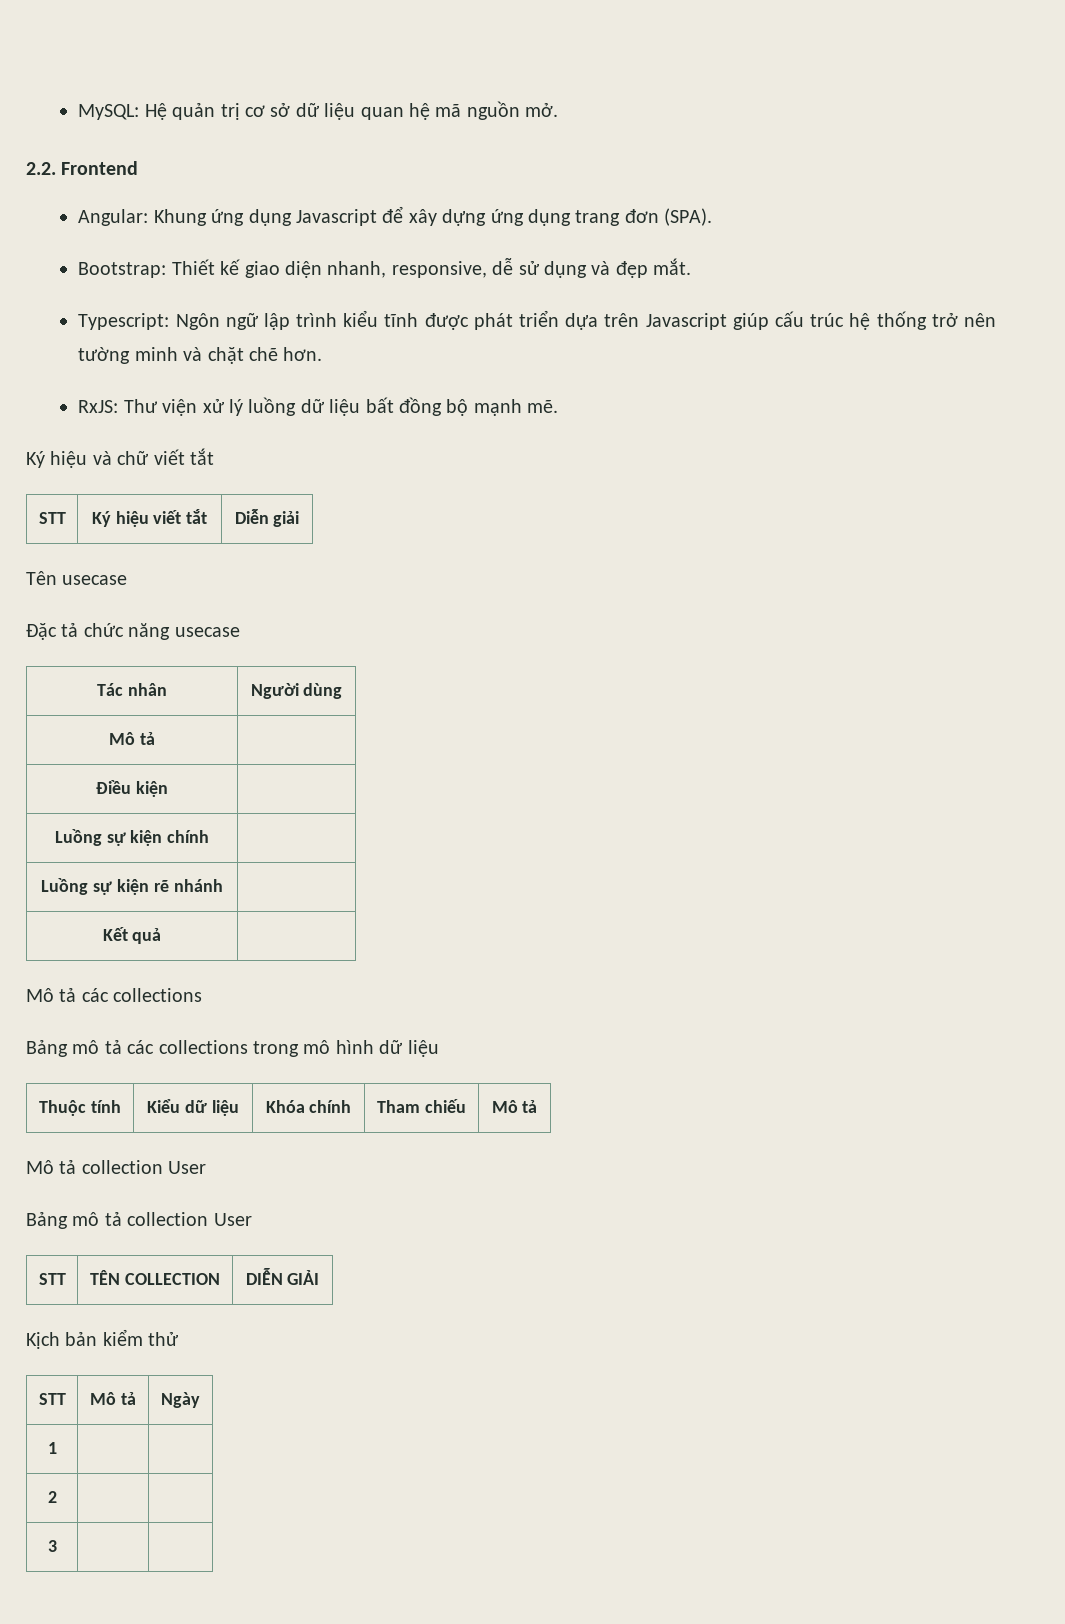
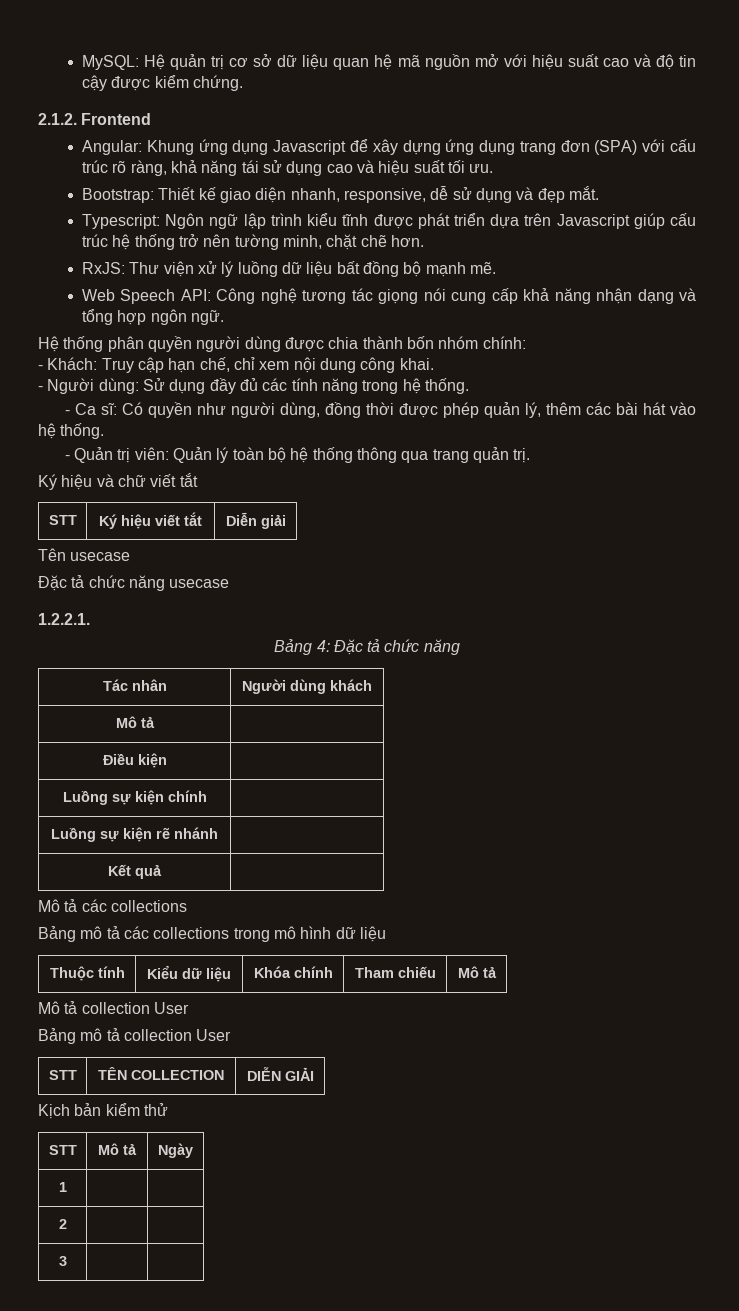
[525,103,559,117] [26,162,56,175] mở. // 2.2. -> [474,54,696,70] [81,75,243,91] [38,113,77,125] mở với hiệu suất cao và độ tin cậy được kiểm chứng. // 2.1.2.
[664,208,713,226] (SPA). -> [594,139,697,155] [81,160,494,176] (SPA) với cấu trúc rõ ràng, khả năng tái sử dụng cao và hiệu suất tối ưu.
[134,347,203,361] minh và -> [282,235,322,249] minh,
(559, 406) none -> [81,288,697,304] [81,309,224,325] [38,336,526,352] [38,357,434,373] [38,378,469,394] [64,402,696,418] [38,423,105,439] [64,447,531,463] // Web Speech API: Công nghệ tương tác giọng nói cung cấp khả năng nhận dạng và tổng hợp ngôn ngữ. // Hệ thống phân quyền người dùng được chia thành bốn nhóm chính: // - Khách: Truy cập hạn chế, chỉ xem nội dung công khai. // - Người dùng: Sử dụng đầy đủ các tính năng trong hệ thống. // - Ca sĩ: Có quyền như người dùng, đồng thời được phép quản lý, thêm các bài hát vào hệ thống. // - Quản trị viên: Quản lý toàn bộ hệ thống thông qua trang quản trị.
(240, 632) none -> [38,613,90,625] [274,639,460,655] // 1.2.2.1. // Bảng 4: Đặc tả chức năng
(343, 691) none -> [330,679,373,691] khách

